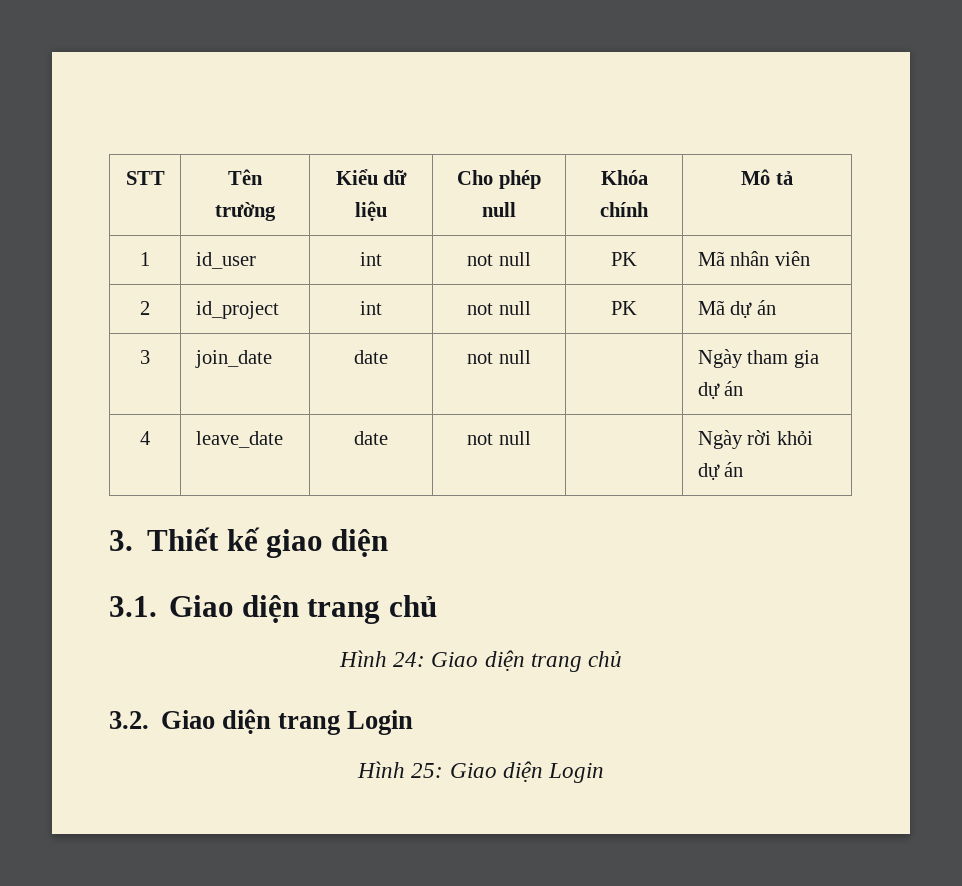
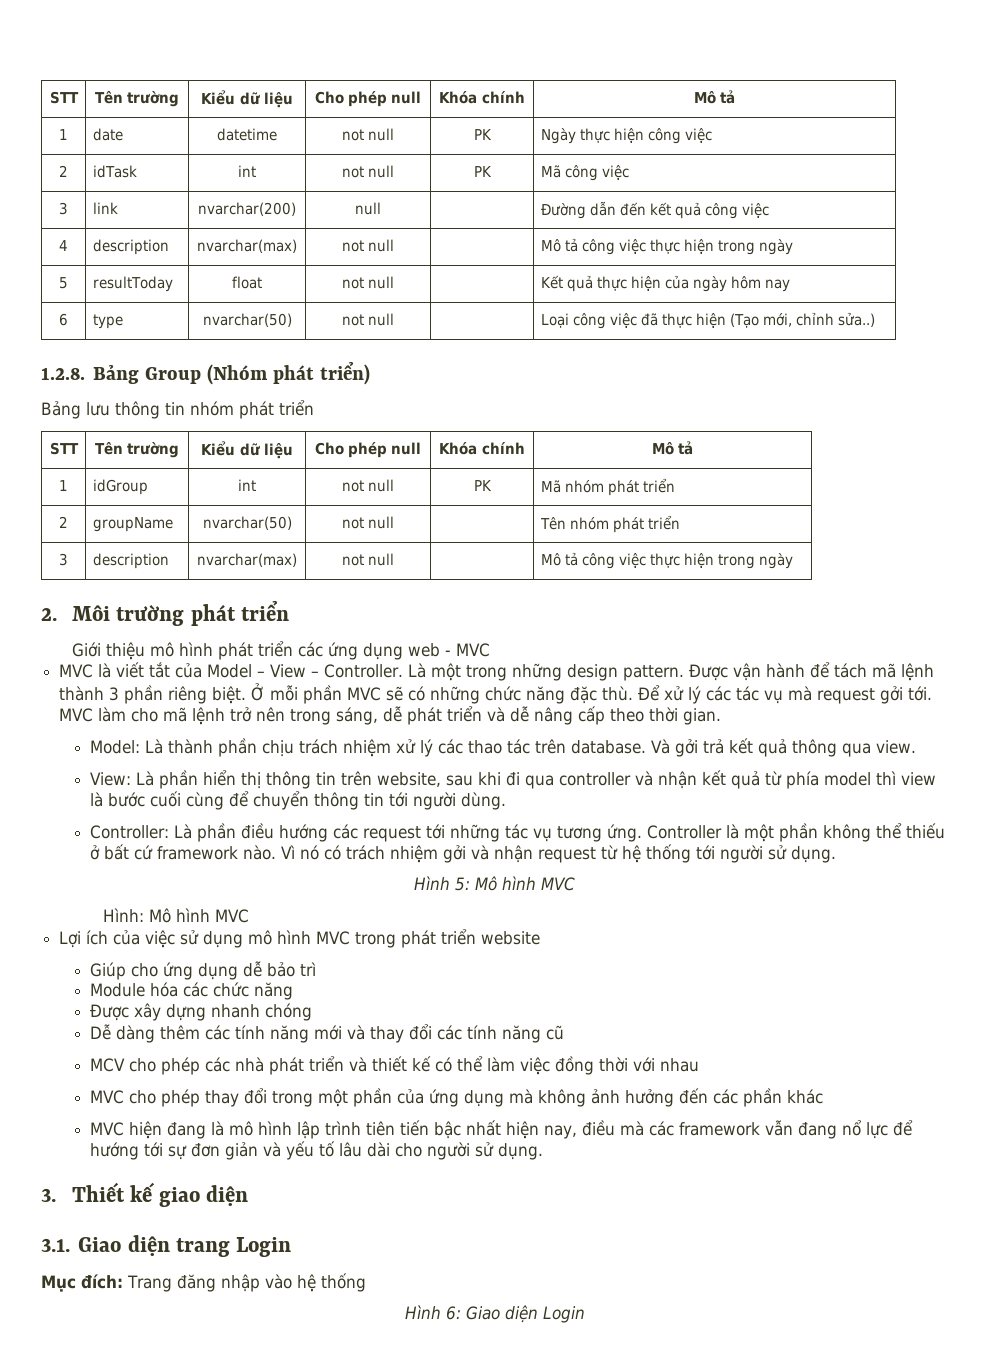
[195,252,256,269] [360,252,382,266] [467,252,531,266] [611,252,637,266] [697,251,810,266] [140,301,150,315] [195,301,279,319] [360,301,382,315] [467,301,531,315] [611,301,637,315] [697,300,776,318] [140,350,150,364] [194,350,272,368] [354,350,388,364] [467,350,531,364] [697,349,819,368] [697,381,744,399] [140,431,150,445] [195,431,283,448] [354,431,388,445] [467,431,531,445] [697,430,813,449] [697,462,744,480] id_user | int | not null | PK | Mã nhân viên // 2 | id_project | int | not null | PK | Mã dự án // 3 | join_date | date | not null | | Ngày tham gia dự án // 4 | leave_date | date | not null | | Ngày rời khỏi dự án -> [92,128,123,141] [217,128,277,141] [341,128,395,141] [473,129,492,140] [540,128,713,144] [59,165,68,177] [92,165,137,178] [238,165,256,177] [341,165,395,178] [473,166,492,177] [540,165,630,181] [59,202,68,215] [92,202,118,214] [198,202,296,216] [355,202,381,215] [540,201,770,219] [59,240,68,251] [92,239,169,255] [197,239,297,253] [341,239,395,252] [540,238,794,255] [59,277,68,289] [92,276,173,292] [232,276,262,289] [341,276,395,289] [540,275,791,292] [59,313,68,326] [92,314,123,329] [202,313,292,327] [341,313,395,326] [540,312,876,329] [41,361,371,385] [41,400,314,419] [49,442,79,455] [94,442,180,458] [201,441,293,459] [314,442,422,458] [439,442,525,455] [651,441,694,455] [59,480,68,491] [92,479,148,495] [238,479,256,491] [341,479,395,492] [473,480,492,491] [540,478,676,496] [59,516,68,528] [92,517,173,532] [202,516,292,530] [341,516,395,529] [539,515,681,533] [59,553,68,566] [92,553,169,569] [197,553,297,567] [341,553,395,566] [540,552,794,569] [41,600,290,626] [71,641,490,660] [59,662,935,681] [59,683,933,704] [59,706,722,725] [90,738,917,757] [90,770,937,789] [90,791,507,810] [90,823,946,842] [90,844,837,863] [414,876,575,891] [102,908,249,923] [59,929,541,948] [90,961,317,980] [90,982,294,1000] [90,1003,313,1021] [90,1024,565,1043] [90,1056,700,1075] [90,1088,824,1107] [90,1120,914,1139] [90,1141,544,1160] date | datetime | not null | PK | Ngày thực hiện công việc // 2 | idTask | int | not null | PK | Mã công việc // 3 | link | nvarchar(200) | null | | Đường dẫn đến kết quả công việc // 4 | description | nvarchar(max) | not null | | Mô tả công việc thực hiện trong ngày // 5 | resultToday | float | not null | | Kết quả thực hiện của ngày hôm nay // 6 | type | nvarchar(50) | not null | | Loại công việc đã thực hiện (Tạo mới, chỉnh sửa..) // 1.2.8. Bảng Group (Nhóm phát triển) // Bảng lưu thông tin nhóm phát triển // STT | Tên trường | Kiểu dữ liệu | Cho phép null | Khóa chính | Mô tả // 1 | idGroup | int | not null | PK | Mã nhóm phát triển // 2 | groupName | nvarchar(50) | not null | | Tên nhóm phát triển // 3 | description | nvarchar(max) | not null | | Mô tả công việc thực hiện trong ngày // 2. Môi trường phát triển // Giới thiệu mô hình phát triển các ứng dụng web - MVC // MVC là viết tắt của Model – View – Controller. Là một trong những design pattern. Được vận hành để tách mã lệnh thành 3 phần riêng biệt. Ở mỗi phần MVC sẽ có những chức năng đặc thù. Để xử lý các tác vụ mà request gởi tới. MVC làm cho mã lệnh trở nên trong sáng, dễ phát triển và dễ nâng cấp theo thời gian. // Model: Là thành phần chịu trách nhiệm xử lý các thao tác trên database. Và gởi trả kết quả thông qua view. // View: Là phần hiển thị thông tin trên website, sau khi đi qua controller và nhận kết quả từ phía model thì view là bước cuối cùng để chuyển thông tin tới người dùng. // Controller: Là phần điều hướng các request tới những tác vụ tương ứng. Controller là một phần không thể thiếu ở bất cứ framework nào. Vì nó có trách nhiệm gởi và nhận request từ hệ thống tới người sử dụng. // Hình 5: Mô hình MVC // Hình: Mô hình MVC // Lợi ích của việc sử dụng mô hình MVC trong phát triển website // Giúp cho ứng dụng dễ bảo trì // Module hóa các chức năng // Được xây dựng nhanh chóng // Dễ dàng thêm các tính năng mới và thay đổi các tính năng cũ // MCV cho phép các nhà phát triển và thiết kế có thể làm việc đồng thời với nhau // MVC cho phép thay đổi trong một phần của ứng dụng mà không ảnh hưởng đến các phần khác // MVC hiện đang là mô hình lập trình tiên tiến bậc nhất hiện nay, điều mà các framework vẫn đang nổ lực để hướng tới sự đơn giản và yếu tố lâu dài cho người sử dụng.
[388,595,437,617] [338,650,623,672] [109,709,413,735] [357,761,444,778] chủ // Hình 24: Giao diện trang chủ // 3.2. Giao diện trang Login // Hình 25: -> [236,1237,292,1257] [41,1273,366,1292] [404,1305,461,1320] Login // Mục đích: Trang đăng nhập vào hệ thống // Hình 6:

